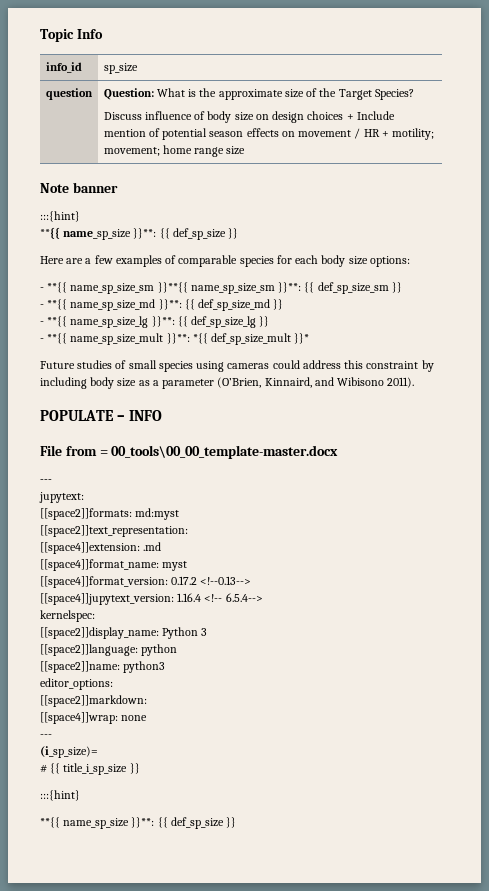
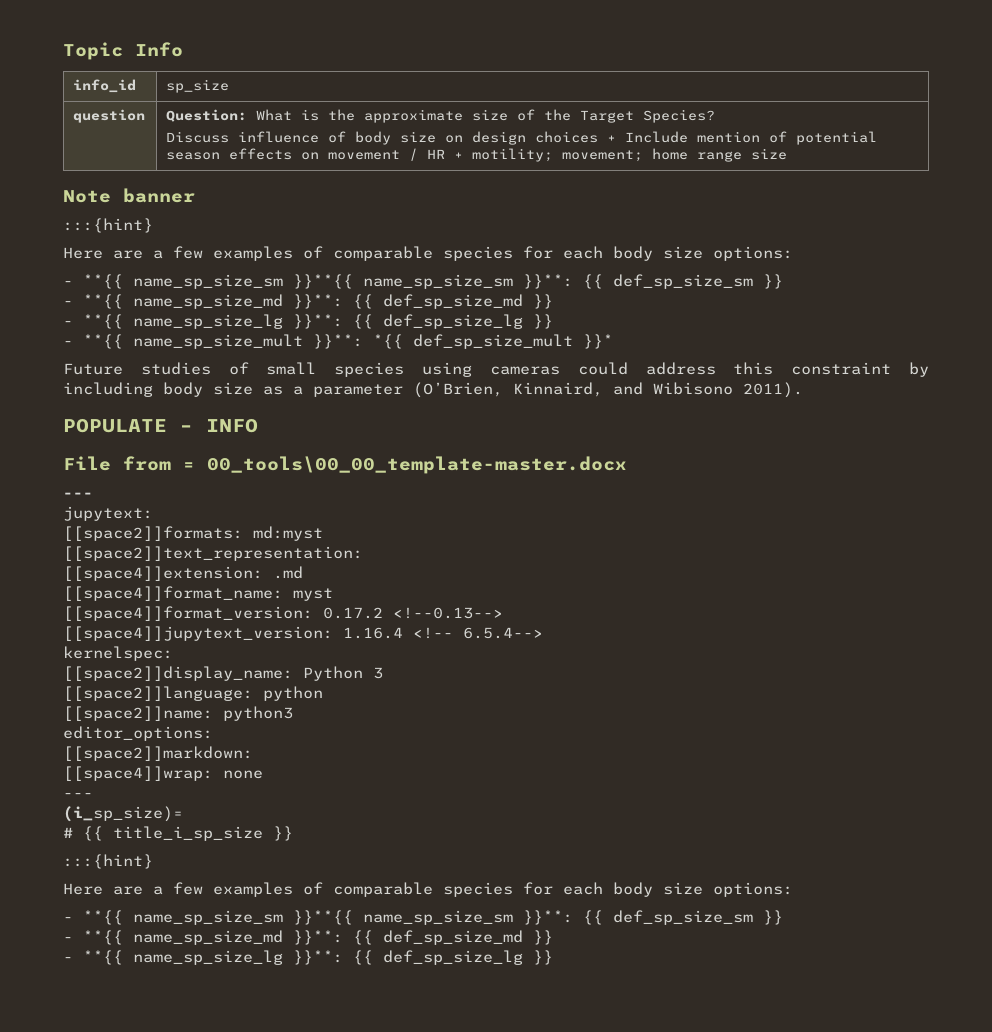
[40,227,239,240] // **{{ name_sp_size }}**: {{ def_sp_size }} -> (153, 225) none
[40,817,237,829] **{{ name_sp_size }}**: {{ def_sp_size }} -> [63,882,793,897] [63,910,783,925] [63,930,553,945] [63,950,553,965] Here are a few examples of comparable species for each body size options: // - **{{ name_sp_size_sm }}**{{ name_sp_size_sm }}**: {{ def_sp_size_sm }} // - **{{ name_sp_size_md }}**: {{ def_sp_size_md }} // - **{{ name_sp_size_lg }}**: {{ def_sp_size_lg }}

